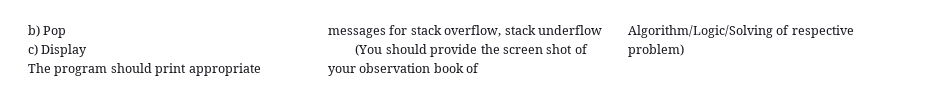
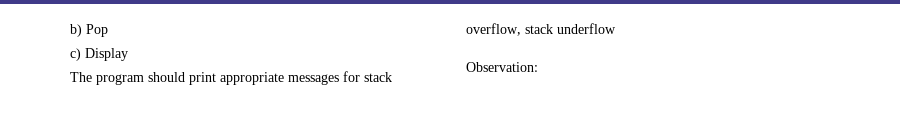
[355,44,588,57] [328,63,480,76] [628,25,854,38] [628,44,684,57] (You should provide the screen shot of your observation book of Algorithm/Logic/Solving of respective problem) -> [466,62,538,72] Observation:

